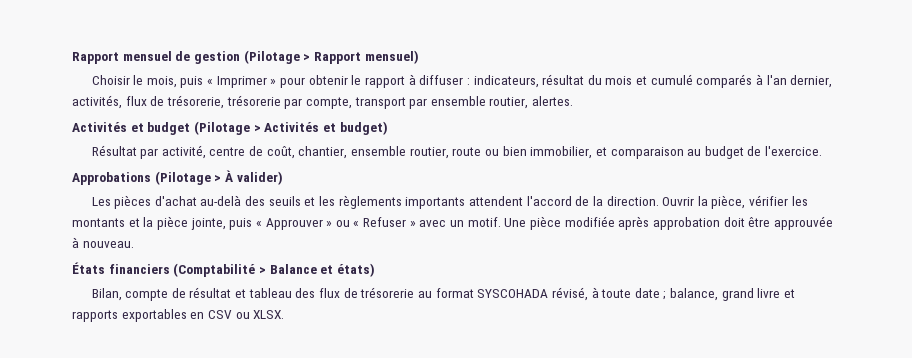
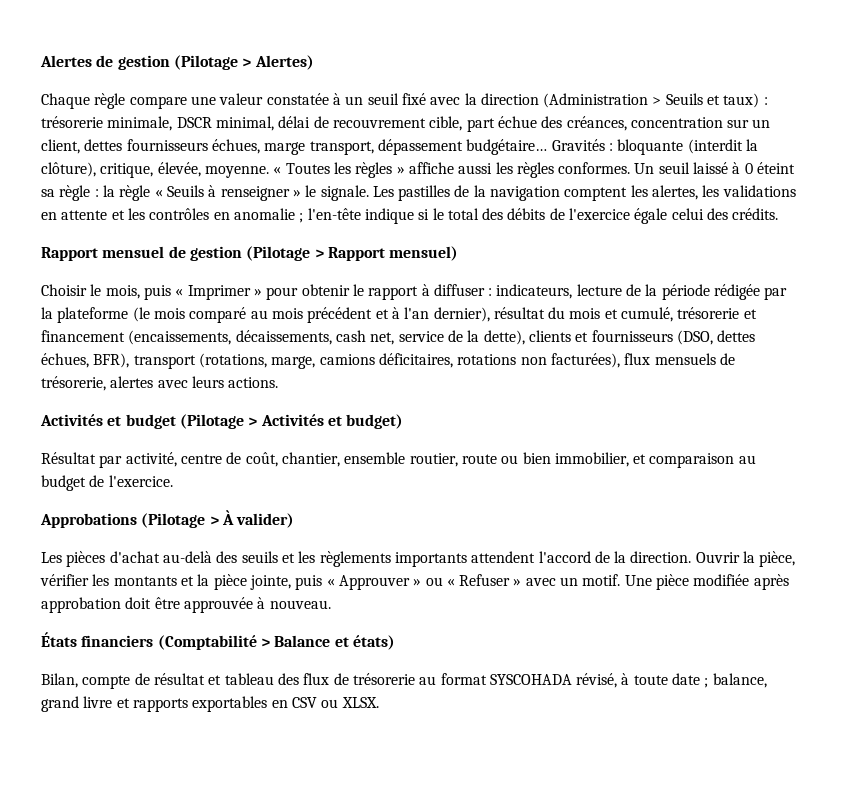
(72, 58) none -> [40,55,314,70] [41,93,768,109] [41,116,771,132] [41,139,758,155] [41,162,796,178] [41,185,796,201] [41,208,779,224] Alertes de gestion (Pilotage > Alertes) // Chaque règle compare une valeur constatée à un seuil fixé avec la direction (Administration > Seuils et taux) : trésorerie minimale, DSCR minimal, délai de recouvrement cible, part échue des créances, concentration sur un client, dettes fournisseurs échues, marge transport, dépassement budgétaire… Gravités : bloquante (interdit la clôture), critique, élevée, moyenne. « Toutes les règles » affiche aussi les règles conformes. Un seuil laissé à 0 éteint sa règle : la règle « Seuils à renseigner » le signale. Les pastilles de la navigation comptent les alertes, les validations en attente et les contrôles en anomalie ; l'en-tête indique si le total des débits de l'exercice égale celui des crédits. //
[542,74,833,88] [72,95,574,109] résultat du mois et cumulé comparés à l'an dernier, activités, flux de trésorerie, trésorerie par compte, transport par ensemble routier, alertes. -> [576,284,788,300] [41,307,757,323] [41,330,756,345] [41,353,735,369] [41,376,279,391] lecture de la période rédigée par la plateforme (le mois comparé au mois précédent et à l'an dernier), résultat du mois et cumulé, trésorerie et financement (encaissements, décaissements, cash net, service de la dette), clients et fournisseurs (DSO, dettes échues, BFR), transport (rotations, marge, camions déficitaires, rotations non facturées), flux mensuels de trésorerie, alertes avec leurs actions.

